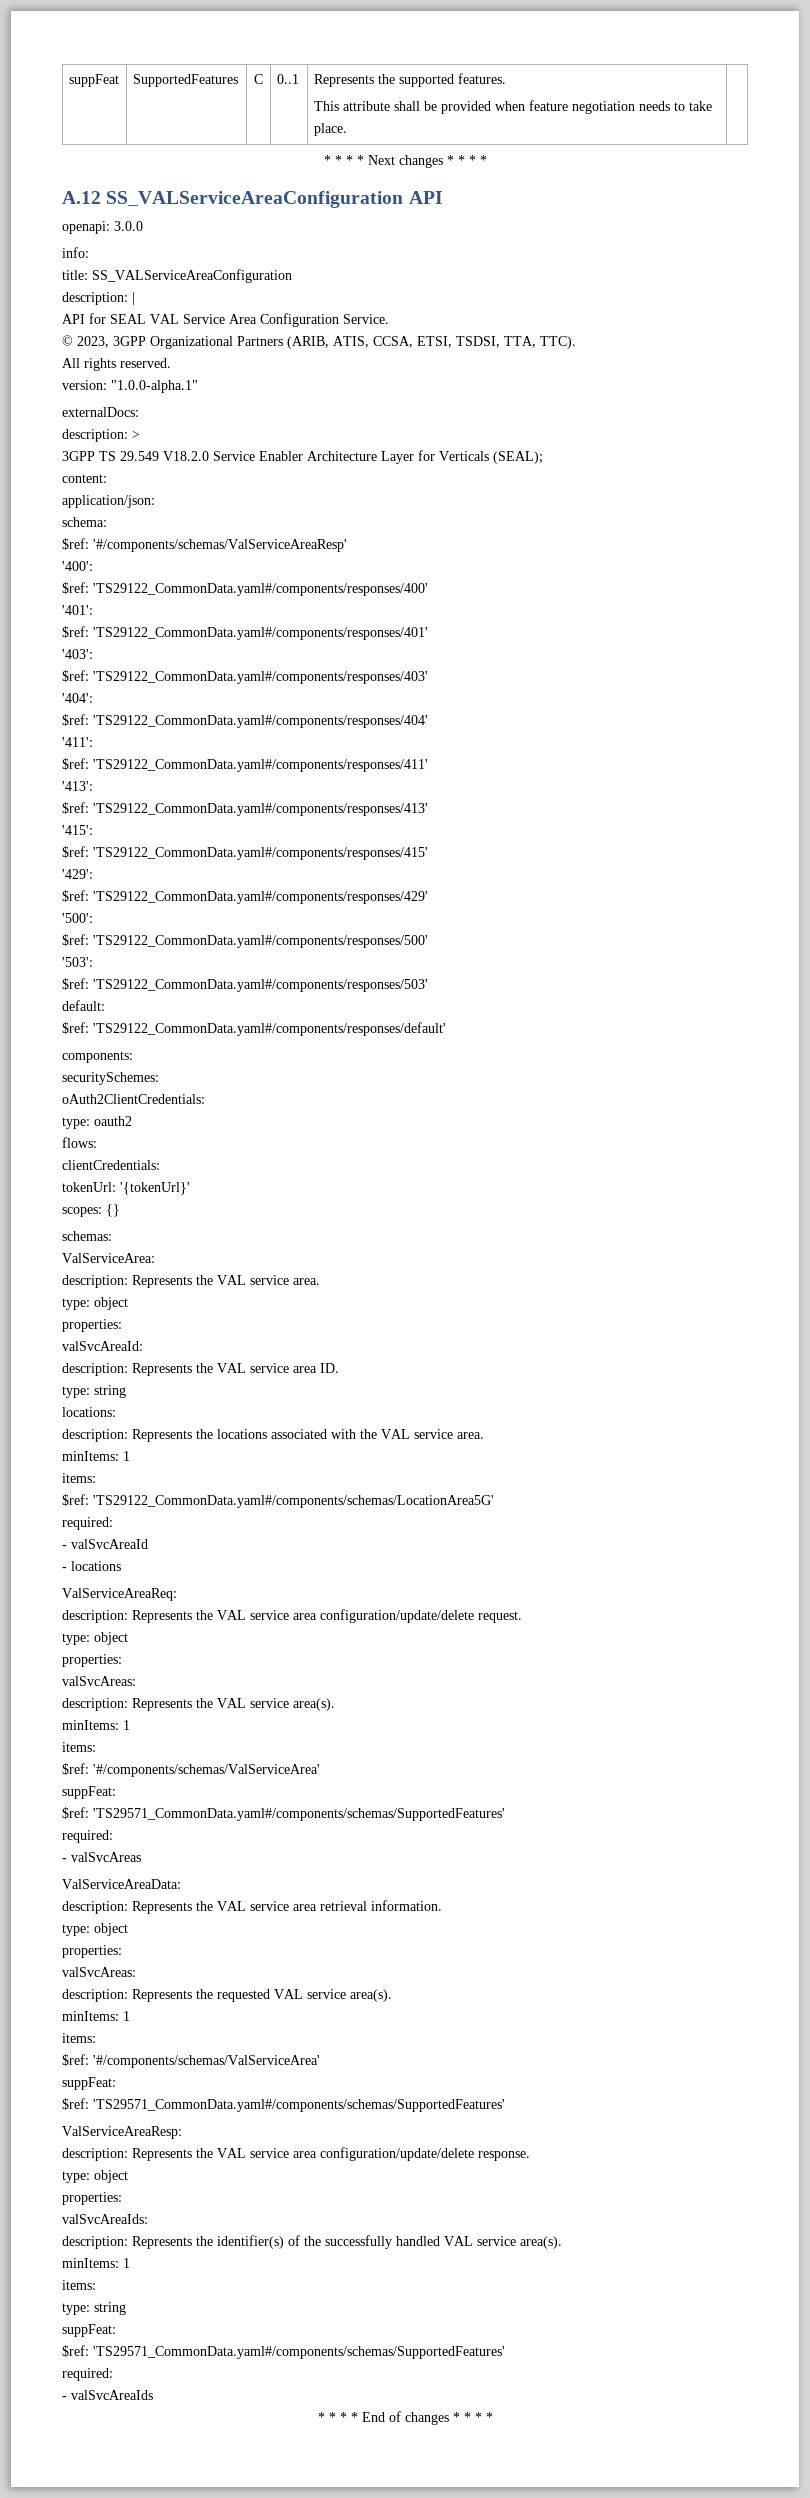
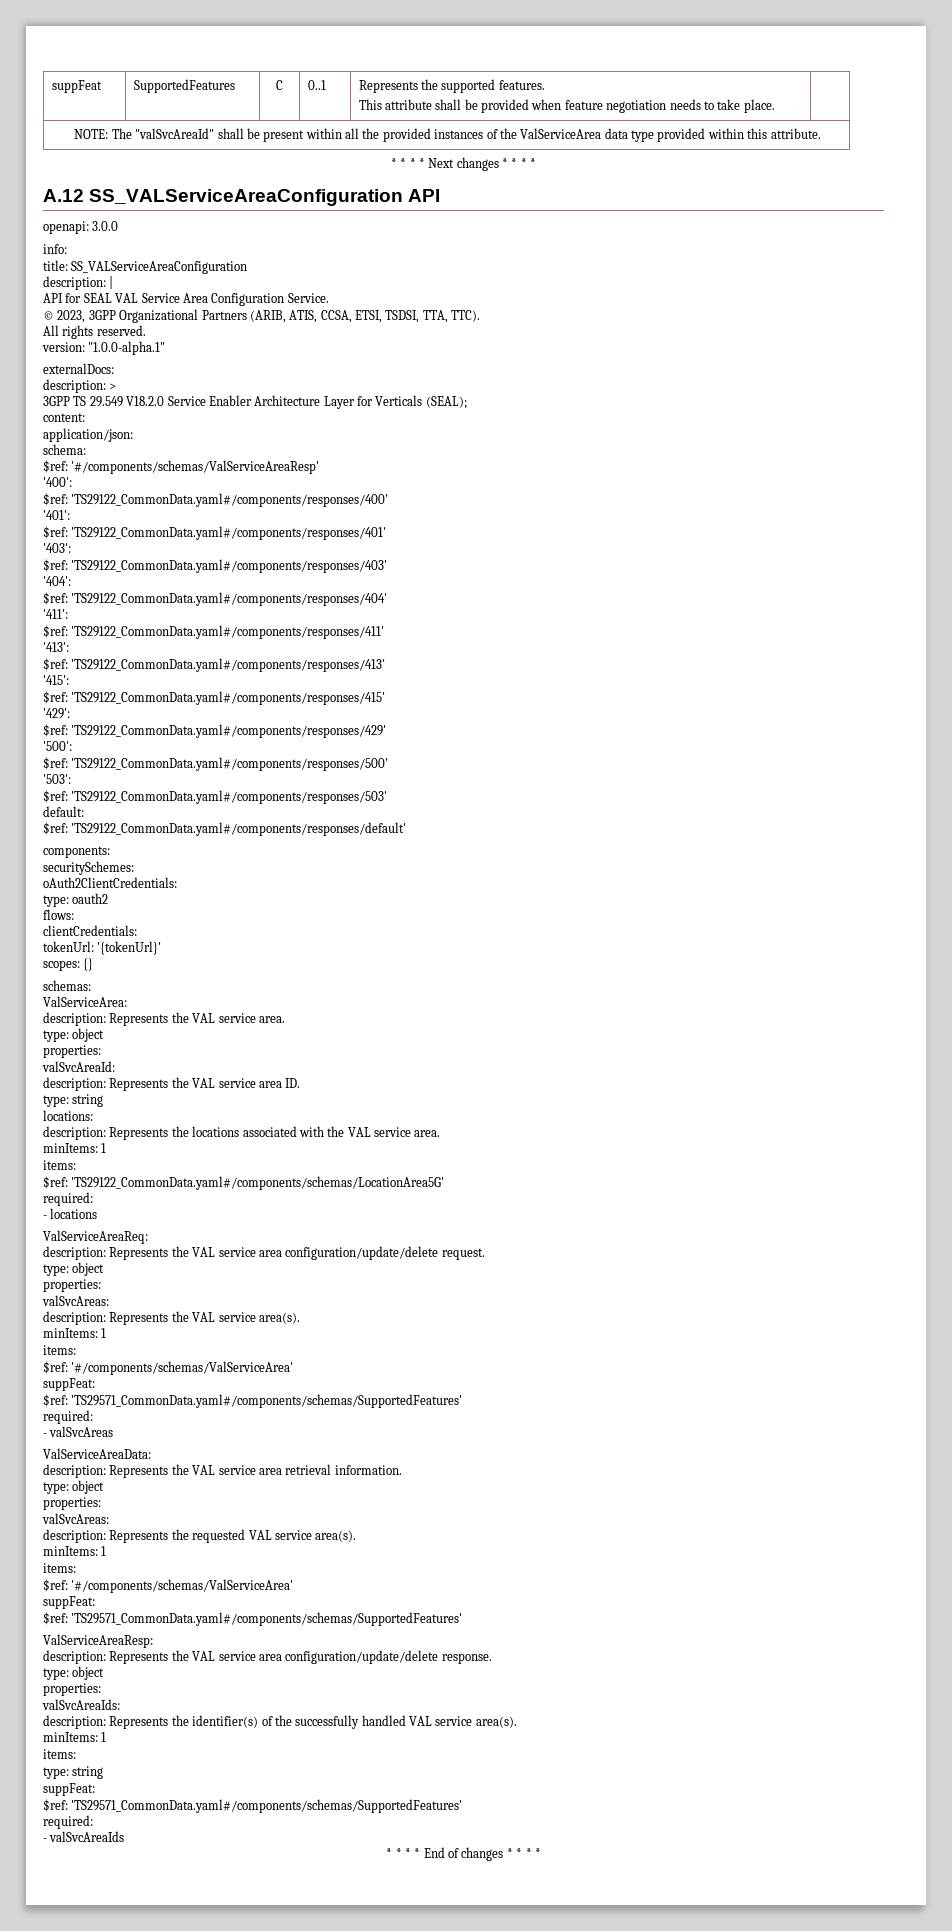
(347, 129) none -> [74,128,821,142] // NOTE: The "valSvcAreaId" shall be present within all the provided instances of the ValServiceArea data type provided within this attribute.
[62,1539,148,1549] // - valSvcAreaId -> (93, 1199) none

